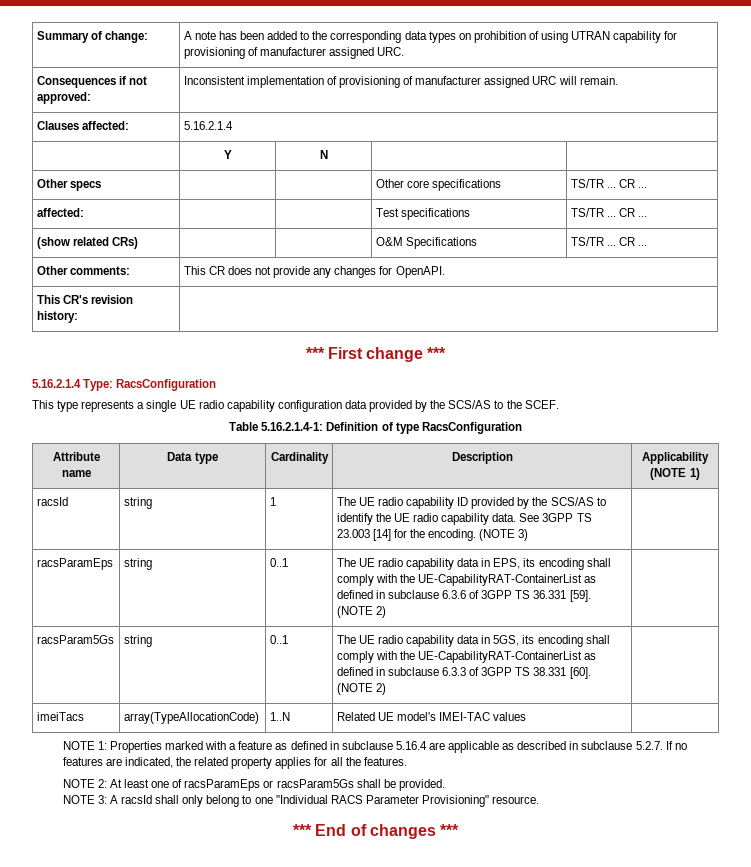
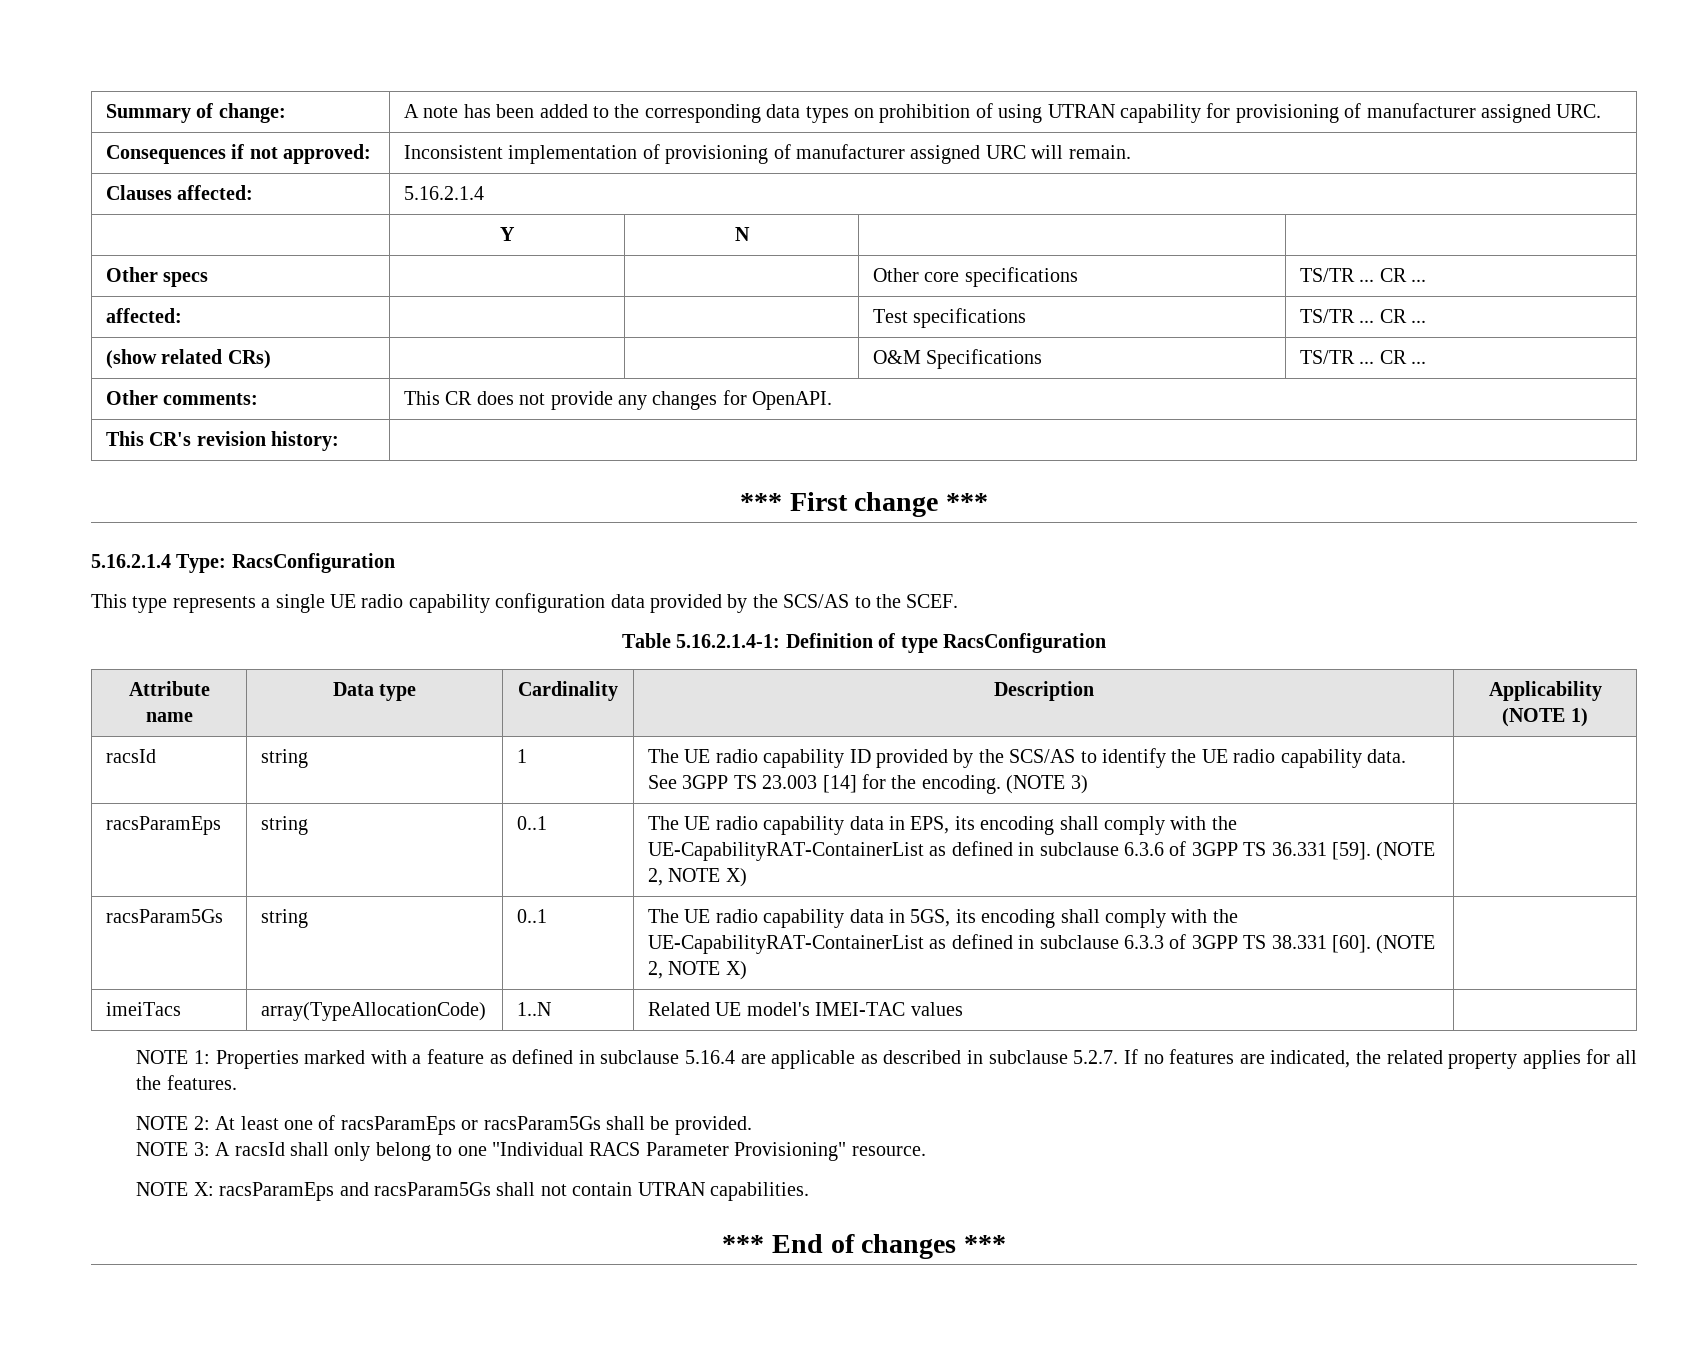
[375,606,386,618] 2) -> [648,868,747,887] 2, NOTE X)
[375,683,386,695] 2) -> [648,961,747,980] 2, NOTE X)
(540, 800) none -> [136,1182,809,1201] // NOTE X: racsParamEps and racsParam5Gs shall not contain UTRAN capabilities.

